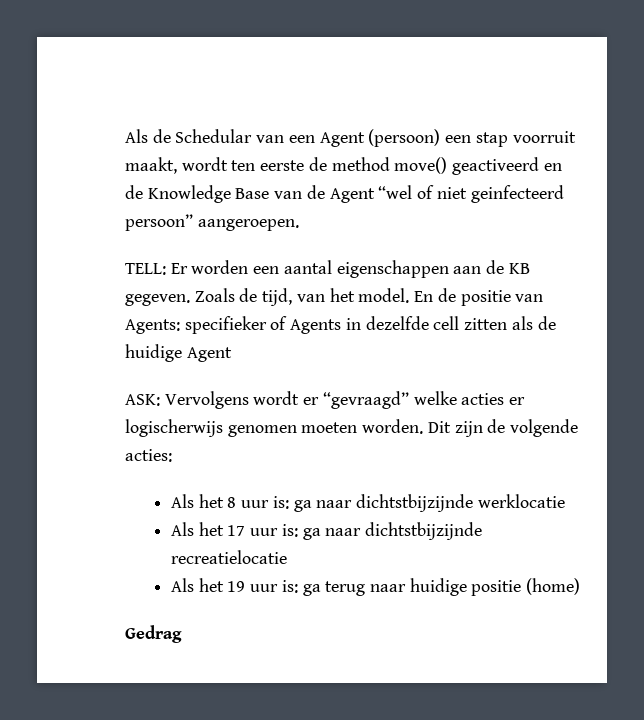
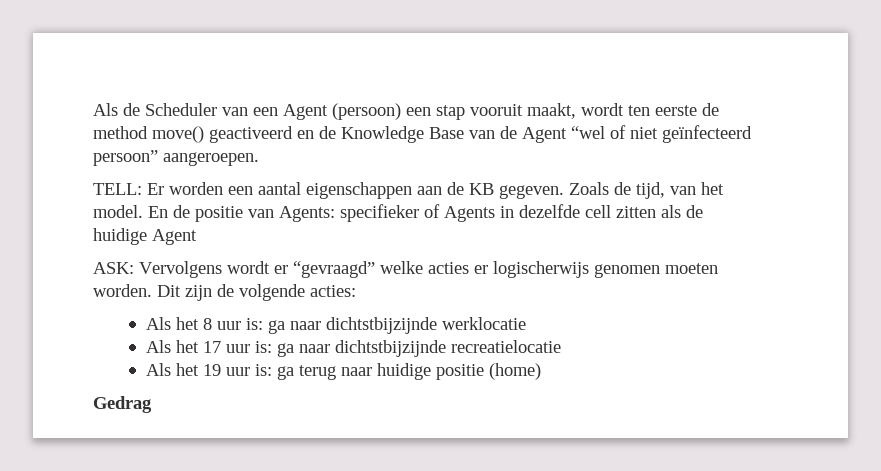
[175,129,253,143] Schedular -> [145,103,217,116] Scheduler
[512,131,576,143] voorruit -> [470,104,523,116] vooruit
[470,185,564,203] geinfecteerd -> [662,125,752,143] geïnfecteerd

